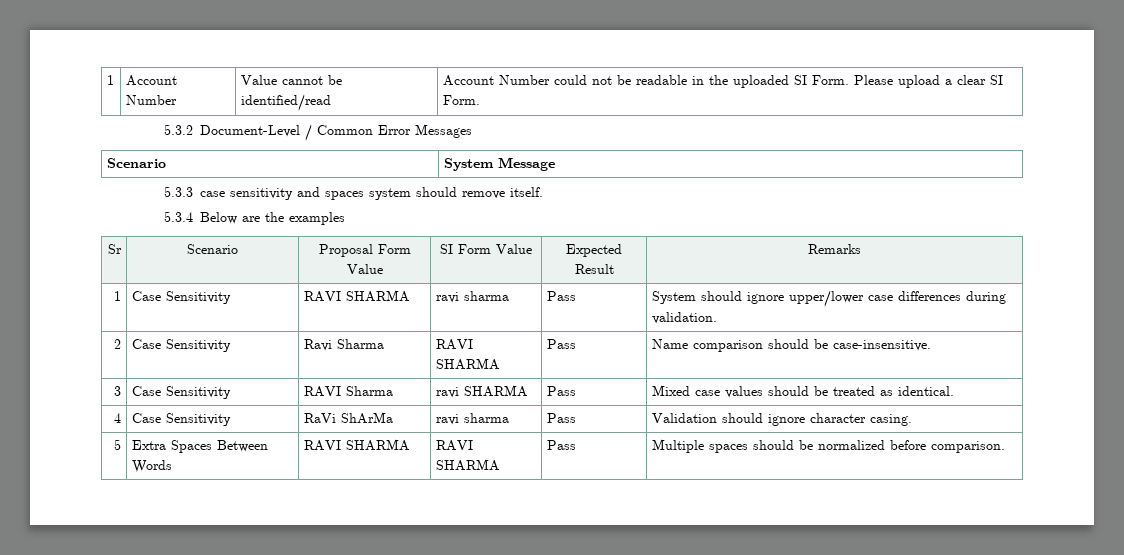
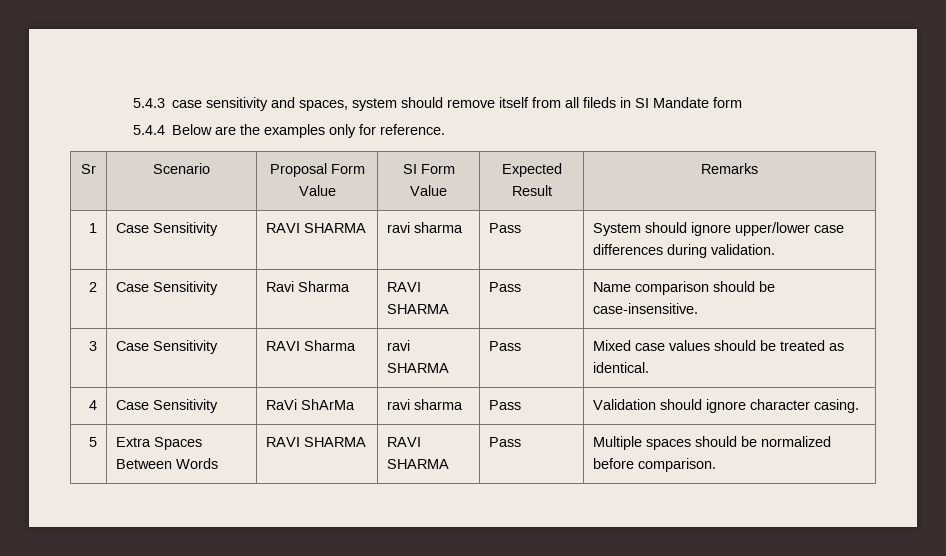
[106,75,114,85] [125,75,177,86] [125,95,177,105] [240,75,342,85] [240,94,331,111] [442,75,1003,88] [442,95,480,105] [163,124,472,141] [106,158,166,168] [443,157,555,171] [163,186,193,197] 1 | Account Number | Value cannot be identified/read | Account Number could not be readable in the uploaded SI Form. Please upload a clear SI Form. // 5.3.2 Document-Level / Common Error Messages // Scenario | System Message // 5.3.3 -> [133,98,166,108] 5.4.3
[324,191,364,200] spaces -> [299,100,349,111] spaces,
[509,187,543,197] [163,211,193,222] itself. // 5.3.4 -> [499,97,743,108] [133,125,166,135] itself from all fileds in SI Mandate form // 5.4.4
(345, 218) none -> [329,124,446,138] only for reference.

